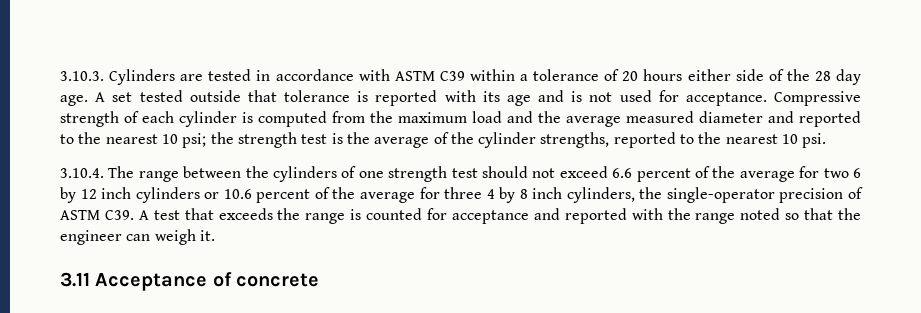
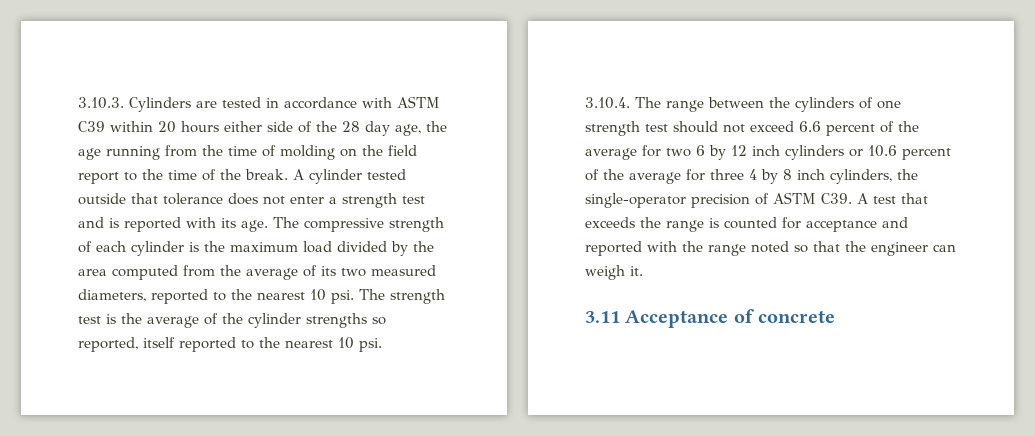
[520,69,620,81] a tolerance of -> (153, 126) none
[60,90,861,106] age. A set tested outside that tolerance is reported with its age and is not used for acceptance. Compressive -> [395,121,447,136] [78,145,417,160] [78,169,406,184] [78,193,425,208] [78,217,384,232] age, the age running from the time of molding on the field report to the time of the break. A cylinder tested outside that tolerance does not enter a strength test and is reported with its age. The compressive
[258,111,861,127] [60,132,234,148] computed from the maximum load and the average measured diameter and reported to the nearest 10 psi; the -> [204,241,434,256] [78,265,436,280] [78,289,385,304] the maximum load divided by the area computed from the average of its two measured diameters, reported to the nearest 10 psi. The
[540,132,610,148] strengths, -> [306,313,386,328] [78,337,175,352] strengths so reported, itself

